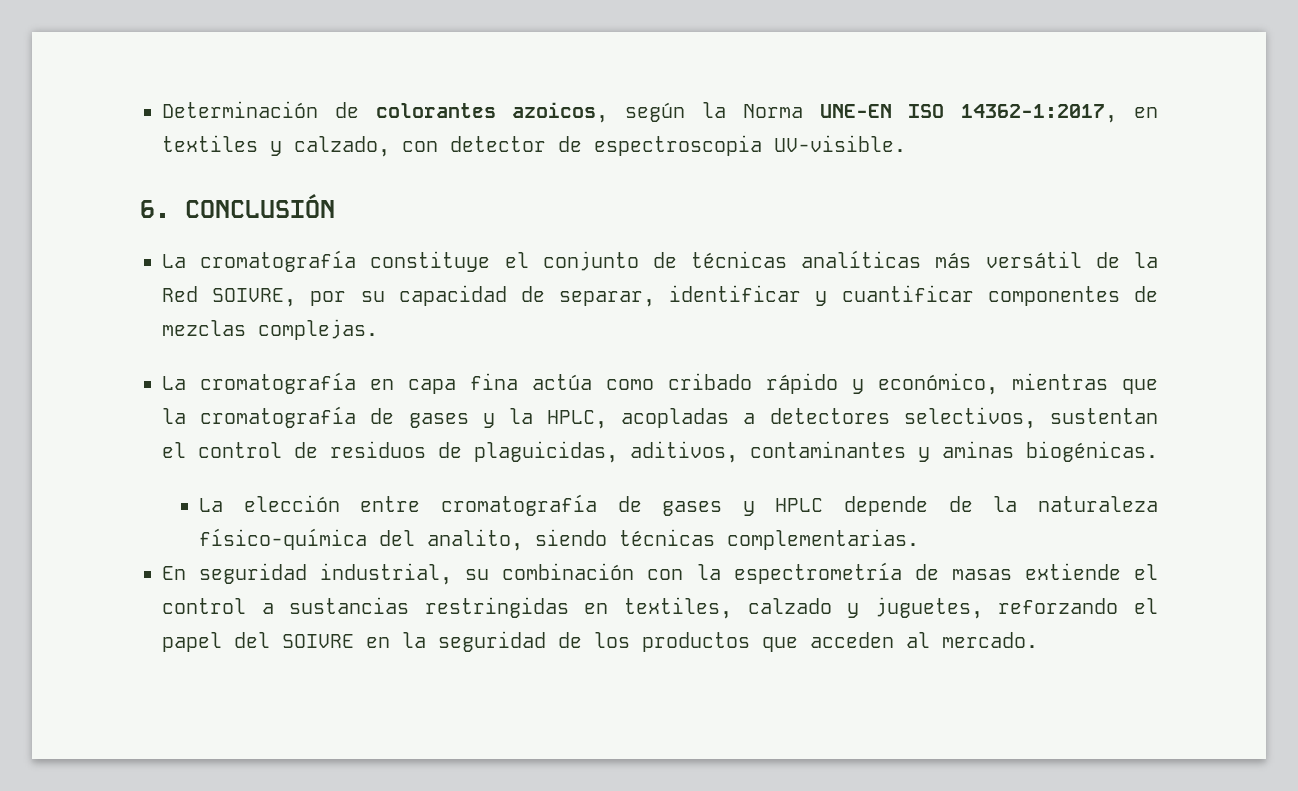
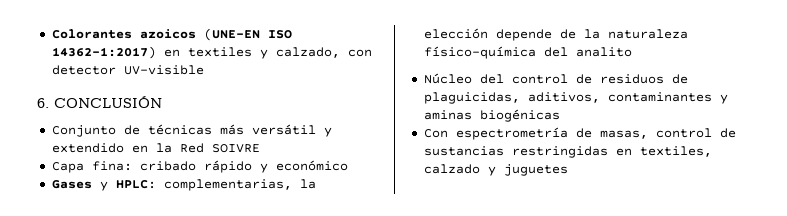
[162,101,1118,123] Determinación de colorantes azoicos, según la Norma UNE-EN ISO 14362-1:2017, -> [51,28,292,41] [51,46,156,59] Colorantes azoicos (UNE-EN ISO 14362-1:2017)
[558,135,906,156] de espectroscopia UV-visible. -> [123,65,204,75] UV-visible
[162,250,639,272] La cromatografía constituye el conjunto -> [51,125,116,137] Conjunto
[801,250,922,268] analíticas -> (212, 129) none
[1095,252,1158,268] [162,285,1158,307] [162,319,378,340] [162,372,1158,395] [162,406,1158,429] [162,442,186,458] de la Red SOIVRE, por su capacidad de separar, identificar y cuantificar componentes de mezclas complejas. // La cromatografía en capa fina actúa como cribado rápido y económico, mientras que la cromatografía de gases y la HPLC, acopladas a detectores selectivos, sustentan el -> [323,127,332,137] [51,143,260,153] [51,160,348,173] [51,179,316,191] [423,28,688,41] [423,46,632,59] [423,73,504,84] y extendido en la Red SOIVRE // Capa fina: cribado rápido y económico // Gases y HPLC: complementarias, la elección depende de la naturaleza físico-química del analito // Núcleo del
[1026,441,1158,462] [199,494,1159,516] [199,528,920,551] [162,562,1158,585] [162,598,274,614] biogénicas. // La elección entre cromatografía de gases y HPLC depende de la naturaleza físico-química del analito, siendo técnicas complementarias. // En seguridad industrial, su combinación con la espectrometría de masas extiende el control a -> [479,109,560,122] [423,127,736,140] biogénicas // Con espectrometría de masas, control de
[874,597,1158,619] [162,631,1038,652] juguetes, reforzando el papel del SOIVRE en la seguridad de los productos que acceden al mercado. -> [503,164,568,176] juguetes

